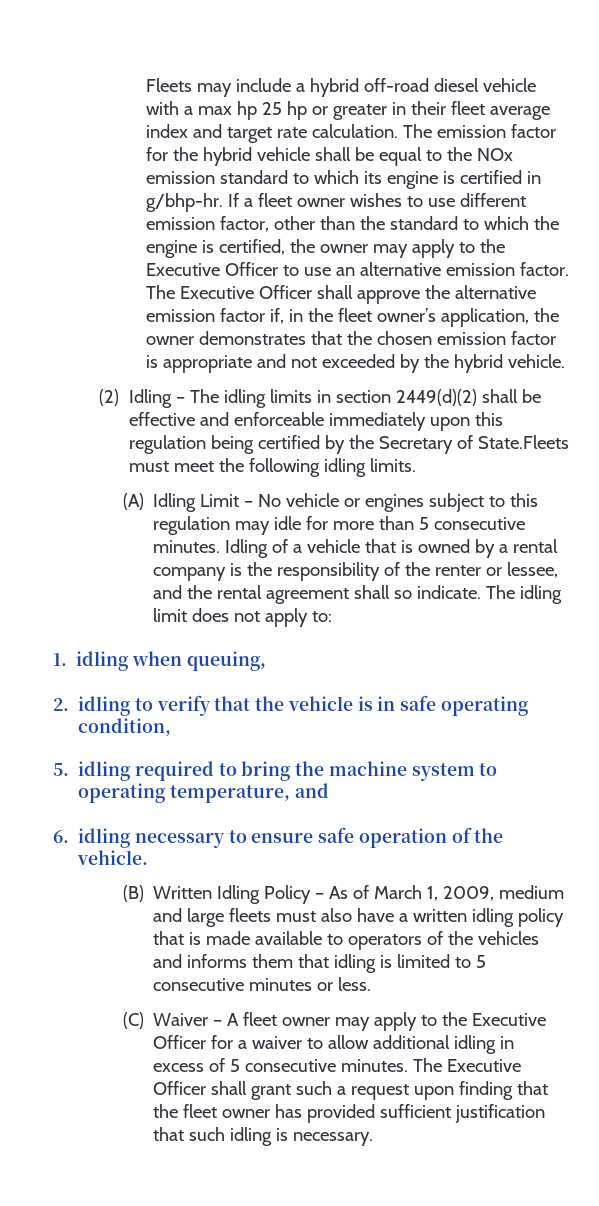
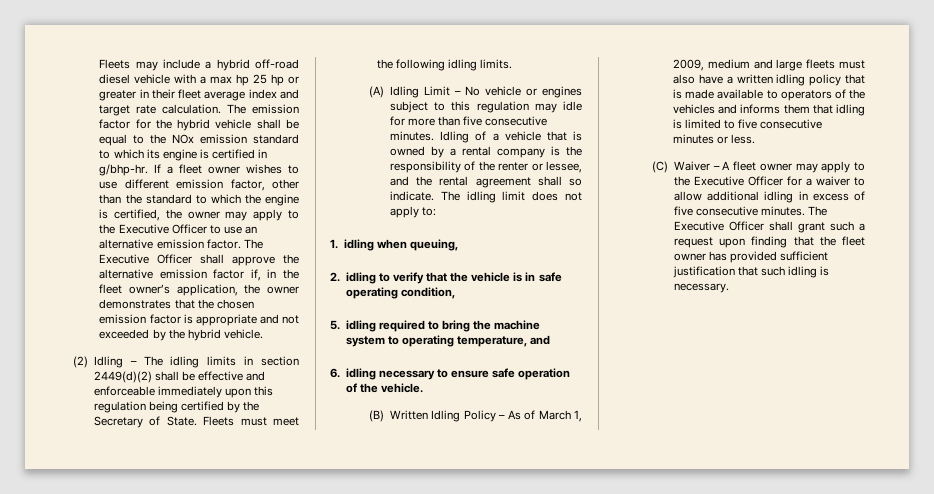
[477,435,569,449] State.Fleets -> [166,416,235,426] State. Fleets
[418,517,429,530] 5 -> [463,116,483,126] five
[475,955,486,968] 5 -> [738,119,758,129] five
[229,1059,240,1072] 5 -> [674,206,694,216] five

